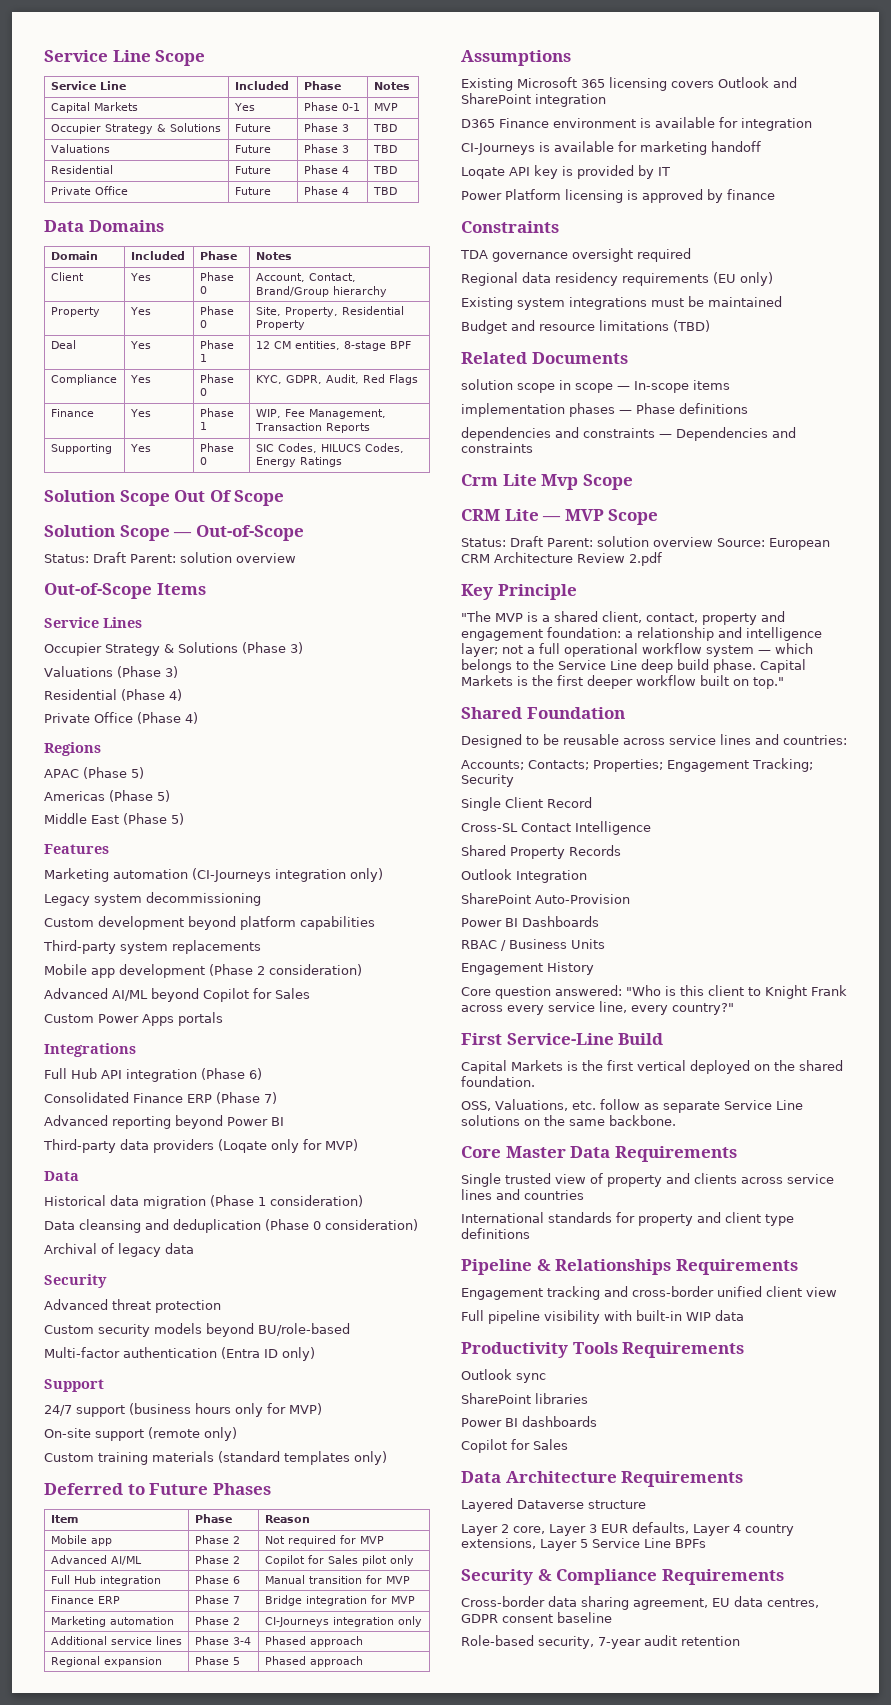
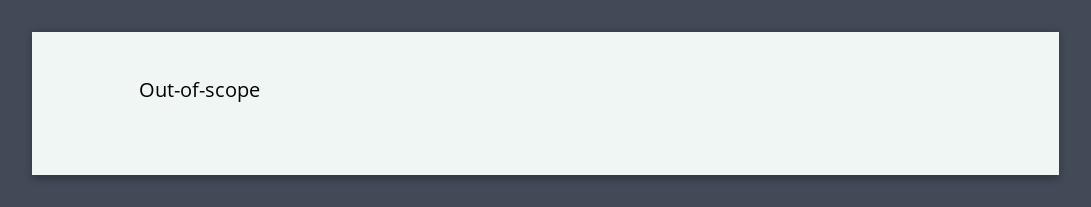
[44,50,206,66] [50,81,126,90] [234,81,289,90] [303,81,341,90] [373,82,410,90] [50,102,138,113] [233,103,255,111] [303,102,360,111] [373,103,398,111] [50,123,221,134] [234,124,271,132] [303,123,349,132] [372,124,397,132] [50,144,110,153] [234,145,271,153] [303,144,349,153] [372,145,397,153] [50,165,113,174] [234,166,271,174] [303,165,349,174] [372,166,397,174] [50,186,128,195] [234,187,271,195] [303,186,349,195] [372,187,397,195] [44,220,164,232] [50,251,98,260] [130,251,185,260] [199,251,237,260] [255,252,292,260] [50,272,84,281] [129,273,151,281] [199,272,234,281] [199,286,207,294] [255,273,356,282] [255,286,387,297] [50,307,100,317] [129,307,151,315] [199,306,234,315] [199,320,207,328] [255,306,404,317] [255,320,305,330] [50,340,76,349] [129,341,151,349] [199,340,234,349] [199,354,207,362] [255,341,411,351] [50,374,117,385] [129,375,151,383] [199,374,234,383] [199,388,207,396] [255,374,418,385] [50,409,94,417] [129,409,151,417] [199,408,234,417] [199,422,207,430] [255,409,386,419] [254,423,370,433] [50,444,112,454] [129,444,151,452] [199,443,234,452] [199,457,207,465] [255,443,404,453] [255,457,342,467] [44,490,285,506] [44,525,304,541] [44,552,296,563] [44,583,206,599] [44,617,142,628] [44,642,303,656] [44,666,178,678] [44,689,182,701] [44,712,198,724] [44,742,101,756] [44,767,144,779] [44,790,170,802] [44,813,184,825] [44,844,109,854] [44,868,383,882] [44,892,261,906] [44,916,375,930] [43,940,261,954] [44,964,362,978] [44,988,310,1002] [44,1012,223,1026] [44,1043,136,1057] [44,1068,262,1082] [44,1092,277,1104] [44,1115,284,1129] [43,1139,358,1153] [44,1171,79,1181] [44,1195,363,1209] [44,1219,418,1233] [44,1243,194,1257] [44,1274,107,1288] [44,1299,221,1313] [44,1323,350,1337] [44,1347,315,1361] [44,1379,104,1392] [44,1403,322,1417] [44,1427,237,1441] [44,1451,387,1465] [44,1483,271,1495] [50,1515,78,1523] [194,1514,232,1523] [264,1515,310,1523] [50,1535,112,1546] [194,1535,240,1544] [264,1535,384,1546] [50,1555,142,1565] [194,1555,240,1564] [264,1555,414,1566] [50,1575,161,1586] [194,1575,240,1584] [264,1575,410,1584] [50,1596,120,1604] [194,1595,240,1604] [264,1595,415,1606] [50,1616,174,1627] [194,1616,240,1625] [264,1616,422,1627] [50,1636,182,1645] [194,1636,251,1645] [264,1636,363,1647] [50,1656,162,1667] [194,1656,240,1665] [264,1656,363,1667] [461,50,571,66] [461,77,797,91] [461,93,606,107] [461,117,812,131] [461,141,761,155] [461,165,670,179] [461,189,775,203] [461,221,559,233] [460,248,691,262] [461,272,773,286] [461,296,782,310] [461,320,710,334] [461,352,628,364] [461,379,730,393] [461,403,748,417] [461,427,796,441] [461,443,533,453] [461,474,633,490] [461,509,659,525] [461,536,830,550] [461,552,662,566] [461,584,577,600] [461,611,785,625] [461,627,822,641] [461,643,813,657] [461,659,806,673] [461,675,784,689] [461,707,625,719] [461,734,847,748] [461,758,813,772] [461,774,514,787] [461,797,592,811] [461,821,651,835] [461,845,621,859] [461,869,587,883] [461,893,630,904] [461,916,599,927] [461,939,605,951] [461,962,594,975] [461,985,847,999] [461,1001,734,1015] [461,1033,664,1045] [461,1060,843,1074] [461,1076,535,1087] [461,1099,803,1113] [461,1115,676,1126] [461,1146,737,1162] [461,1173,834,1187] [461,1189,584,1200] [461,1212,794,1226] [461,1228,530,1239] [461,1259,798,1275] [461,1286,837,1300] [461,1310,744,1324] [461,1342,745,1358] [461,1369,546,1383] [461,1393,588,1404] [461,1416,597,1427] [461,1439,568,1453] [461,1471,744,1487] [461,1498,646,1512] [461,1522,794,1536] [461,1538,706,1551] [461,1569,784,1585] [461,1596,819,1610] [461,1612,612,1623] [461,1635,740,1649] Service Line Scope // Service Line | Included | Phase | Notes // Capital Markets | Yes | Phase 0-1 | MVP // Occupier Strategy & Solutions | Future | Phase 3 | TBD // Valuations | Future | Phase 3 | TBD // Residential | Future | Phase 4 | TBD // Private Office | Future | Phase 4 | TBD // Data Domains // Domain | Included | Phase | Notes // Client | Yes | Phase 0 | Account, Contact, Brand/Group hierarchy // Property | Yes | Phase 0 | Site, Property, Residential Property // Deal | Yes | Phase 1 | 12 CM entities, 8-stage BPF // Compliance | Yes | Phase 0 | KYC, GDPR, Audit, Red Flags // Finance | Yes | Phase 1 | WIP, Fee Management, Transaction Reports // Supporting | Yes | Phase 0 | SIC Codes, HILUCS Codes, Energy Ratings // Solution Scope Out Of Scope // Solution Scope — Out-of-Scope // Status: Draft Parent: solution overview // Out-of-Scope Items // Service Lines // Occupier Strategy & Solutions (Phase 3) // Valuations (Phase 3) // Residential (Phase 4) // Private Office (Phase 4) // Regions // APAC (Phase 5) // Americas (Phase 5) // Middle East (Phase 5) // Features // Marketing automation (CI-Journeys integration only) // Legacy system decommissioning // Custom development beyond platform capabilities // Third-party system replacements // Mobile app development (Phase 2 consideration) // Advanced AI/ML beyond Copilot for Sales // Custom Power Apps portals // Integrations // Full Hub API integration (Phase 6) // Consolidated Finance ERP (Phase 7) // Advanced reporting beyond Power BI // Third-party data providers (Loqate only for MVP) // Data // Historical data migration (Phase 1 consideration) // Data cleansing and deduplication (Phase 0 consideration) // Archival of legacy data // Security // Advanced threat protection // Custom security models beyond BU/role-based // Multi-factor authentication (Entra ID only) // Support // 24/7 support (business hours only for MVP) // On-site support (remote only) // Custom training materials (standard templates only) // Deferred to Future Phases // Item | Phase | Reason // Mobile app | Phase 2 | Not required for MVP // Advanced AI/ML | Phase 2 | Copilot for Sales pilot only // Full Hub integration | Phase 6 | Manual transition for MVP // Finance ERP | Phase 7 | Bridge integration for MVP // Marketing automation | Phase 2 | CI-Journeys integration only // Additional service lines | Phase 3-4 | Phased approach // Regional expansion | Phase 5 | Phased approach // Assumptions // Existing Microsoft 365 licensing covers Outlook and SharePoint integration // D365 Finance environment is available for integration // CI-Journeys is available for marketing handoff // Loqate API key is provided by IT // Power Platform licensing is approved by finance // Constraints // TDA governance oversight required // Regional data residency requirements (EU only) // Existing system integrations must be maintained // Budget and resource limitations (TBD) // Related Documents // solution scope in scope — In-scope items // implementation phases — Phase definitions // dependencies and constraints — Dependencies and constraints // Crm Lite Mvp Scope // CRM Lite — MVP Scope // Status: Draft Parent: solution overview Source: European CRM Architecture Review 2.pdf // Key Principle // "The MVP is a shared client, contact, property and engagement foundation: a relationship and intelligence layer; not a full operational workflow system — which belongs to the Service Line deep build phase. Capital Markets is the first deeper workflow built on top." // Shared Foundation // Designed to be reusable across service lines and countries: // Accounts; Contacts; Properties; Engagement Tracking; Security // Single Client Record // Cross-SL Contact Intelligence // Shared Property Records // Outlook Integration // SharePoint Auto-Provision // Power BI Dashboards // RBAC / Business Units // Engagement History // Core question answered: "Who is this client to Knight Frank across every service line, every country?" // First Service-Line Build // Capital Markets is the first vertical deployed on the shared foundation. // OSS, Valuations, etc. follow as separate Service Line solutions on the same backbone. // Core Master Data Requirements // Single trusted view of property and clients across service lines and countries // International standards for property and client type definitions // Pipeline & Relationships Requirements // Engagement tracking and cross-border unified client view // Full pipeline visibility with built-in WIP data // Productivity Tools Requirements // Outlook sync // SharePoint libraries // Power BI dashboards // Copilot for Sales // Data Architecture Requirements // Layered Dataverse structure // Layer 2 core, Layer 3 EUR defaults, Layer 4 country extensions, Layer 5 Service Line BPFs // Security & Compliance Requirements // Cross-border data sharing agreement, EU data centres, GDPR consent baseline // Role-based security, 7-year audit retention -> [139,82,260,102] Out-of-scope

